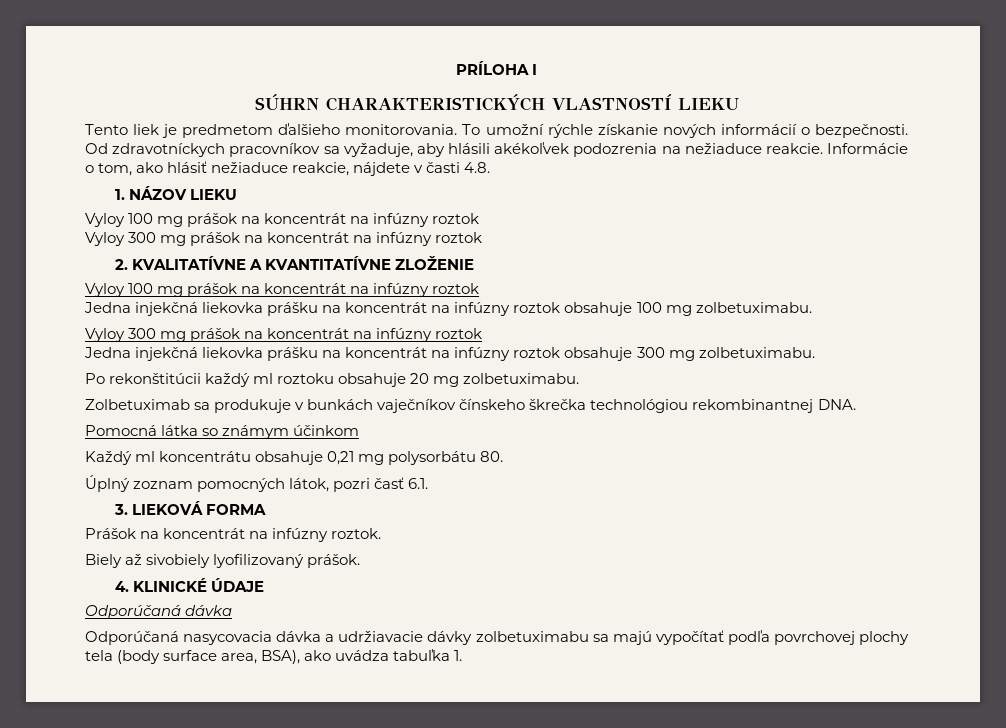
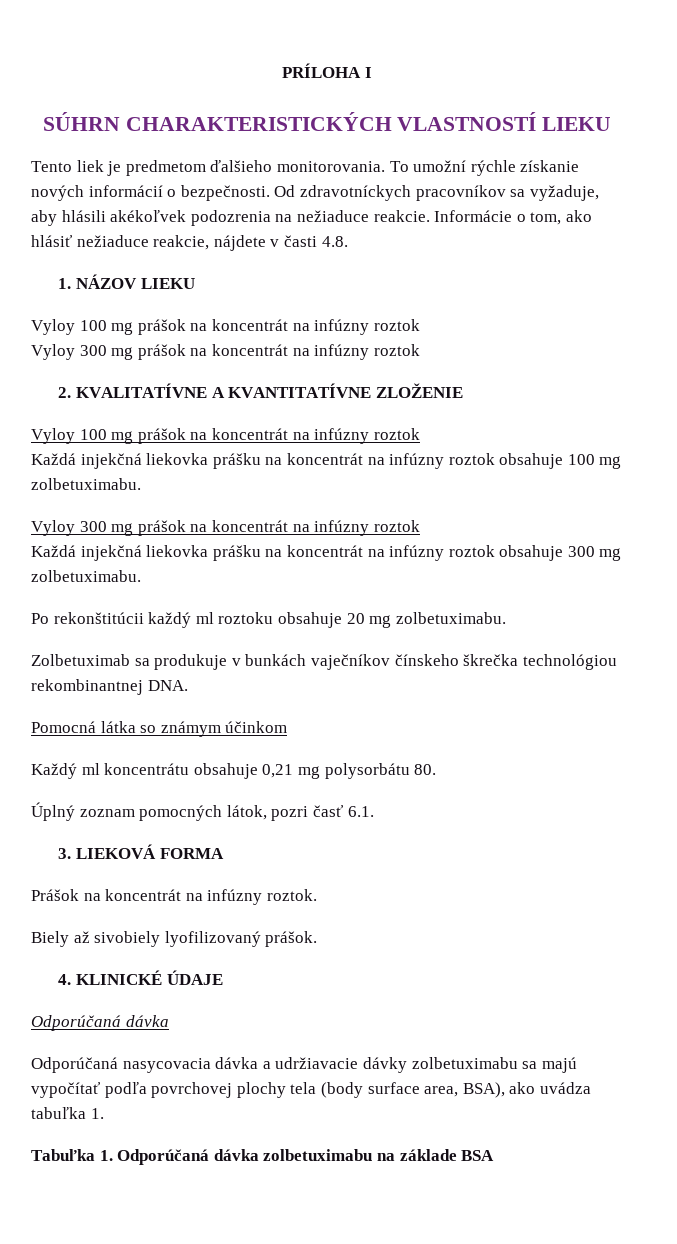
[84,302,131,313] Jedna -> [31,453,76,465] Každá
[84,347,131,358] Jedna -> [31,545,76,557] Každá
(463, 655) none -> [31,1149,495,1165] // Tabuľka 1. Odporúčaná dávka zolbetuximabu na základe BSA

